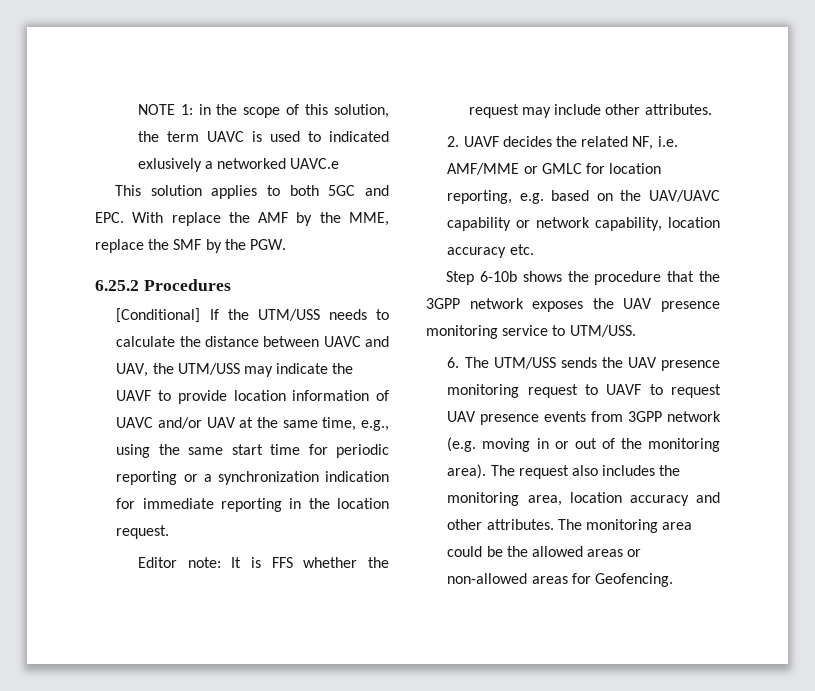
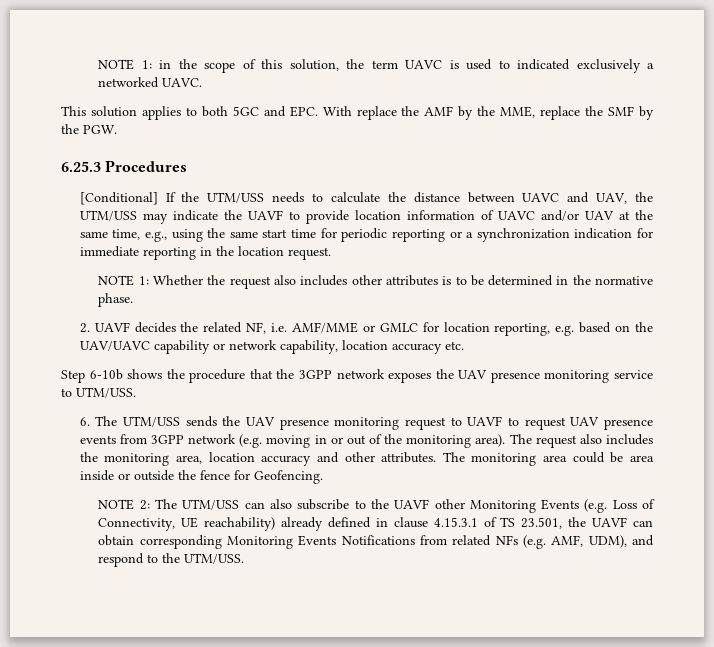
[137,158,202,172] exlusively -> [576,59,641,73] exclusively
[290,158,340,169] UAVC.e -> [162,78,203,87] UAVC.
[95,280,139,291] 6.25.2 -> [61,161,101,172] 6.25.3
[137,557,389,568] [468,104,712,118] Editor note: It is FFS whether the request may include other attributes. -> [98,275,654,289] [98,293,134,307] NOTE 1: Whether the request also includes other attributes is to be determined in the normative phase.
[506,546,642,557] [447,573,673,587] the allowed areas or non-allowed areas for Geofencing. -> [630,455,654,462] [79,470,323,484] [98,499,656,513] [98,517,653,531] [98,535,654,549] [98,553,245,567] area inside or outside the fence for Geofencing. // NOTE 2: The UTM/USS can also subscribe to the UAVF other Monitoring Events (e.g. Loss of Connectivity, UE reachability) already defined in clause 4.15.3.1 of TS 23.501, the UAVF can obtain corresponding Monitoring Events Notifications from related NFs (e.g. AMF, UDM), and respond to the UTM/USS.

